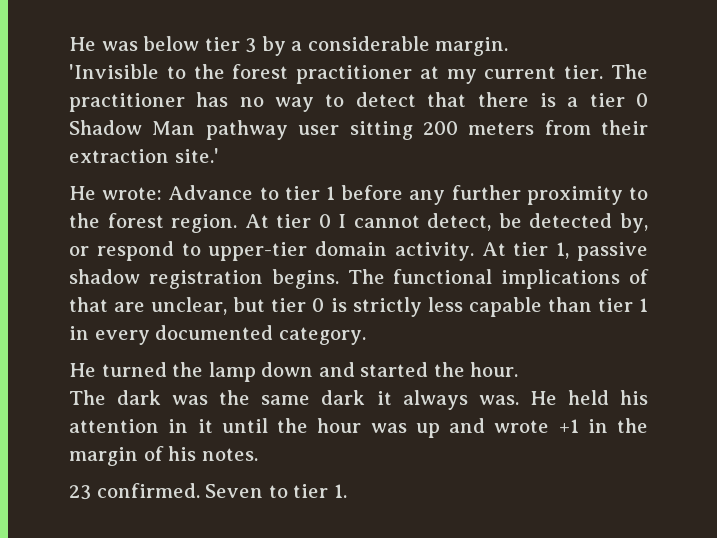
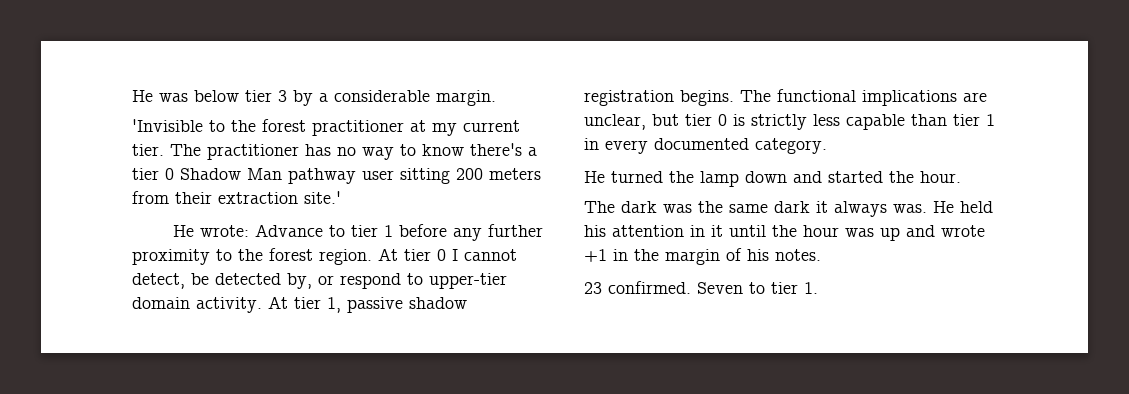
[355,92,556,107] detect that there is -> [422,143,522,156] know there's
[628,269,649,284] [69,297,108,312] of that -> (957, 98) none

